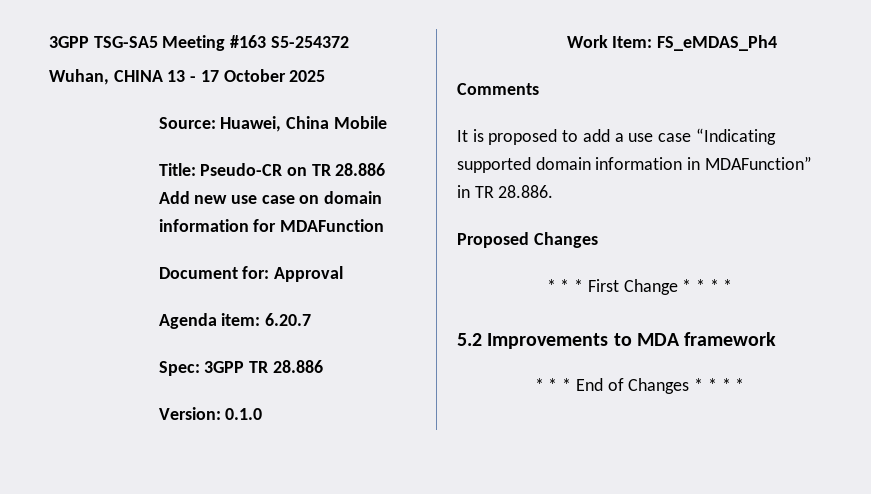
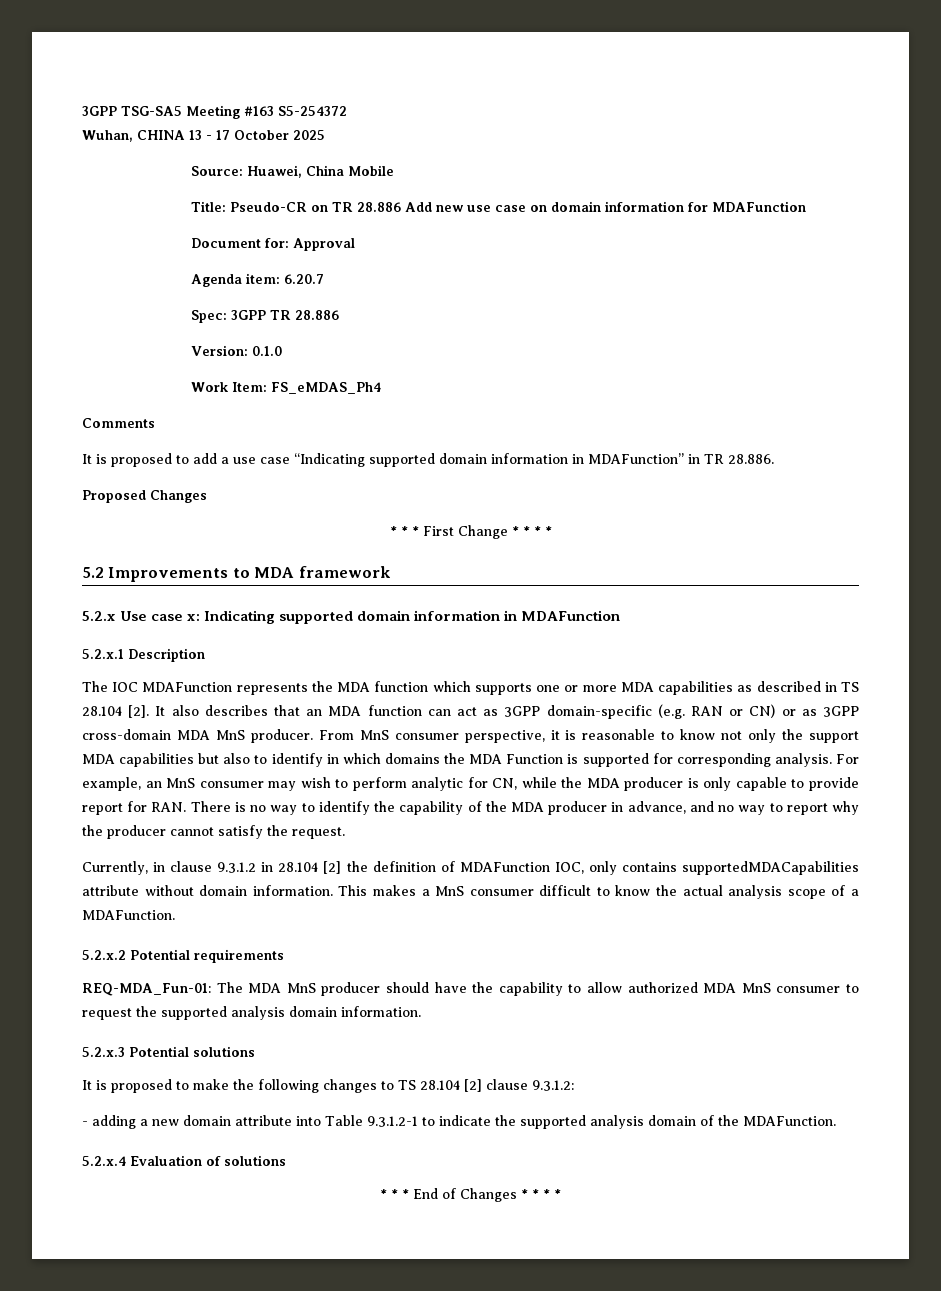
(777, 339) none -> [82,610,621,624] [82,648,205,662] [82,681,860,695] [82,704,860,719] [82,729,859,743] [82,753,860,767] [82,777,859,791] [82,801,860,815] [82,825,345,839] [82,861,859,875] [82,885,860,899] [82,910,175,920] [82,949,284,963] [82,982,860,996] [82,1006,421,1020] [82,1046,255,1057] [82,1079,574,1093] [82,1115,836,1129] [82,1155,286,1166] // 5.2.x Use case x: Indicating supported domain information in MDAFunction // 5.2.x.1 Description // The IOC MDAFunction represents the MDA function which supports one or more MDA capabilities as described in TS 28.104 [2]. It also describes that an MDA function can act as 3GPP domain-specific (e.g. RAN or CN) or as 3GPP cross-domain MDA MnS producer. From MnS consumer perspective, it is reasonable to know not only the support MDA capabilities but also to identify in which domains the MDA Function is supported for corresponding analysis. For example, an MnS consumer may wish to perform analytic for CN, while the MDA producer is only capable to provide report for RAN. There is no way to identify the capability of the MDA producer in advance, and no way to report why the producer cannot satisfy the request. // Currently, in clause 9.3.1.2 in 28.104 [2] the definition of MDAFunction IOC, only contains supportedMDACapabilities attribute without domain information. This makes a MnS consumer difficult to know the actual analysis scope of a MDAFunction. // 5.2.x.2 Potential requirements // REQ-MDA_Fun-01: The MDA MnS producer should have the capability to allow authorized MDA MnS consumer to request the supported analysis domain information. // 5.2.x.3 Potential solutions // It is proposed to make the following changes to TS 28.104 [2] clause 9.3.1.2: // - adding a new domain attribute into Table 9.3.1.2-1 to indicate the supported analysis domain of the MDAFunction. // 5.2.x.4 Evaluation of solutions

